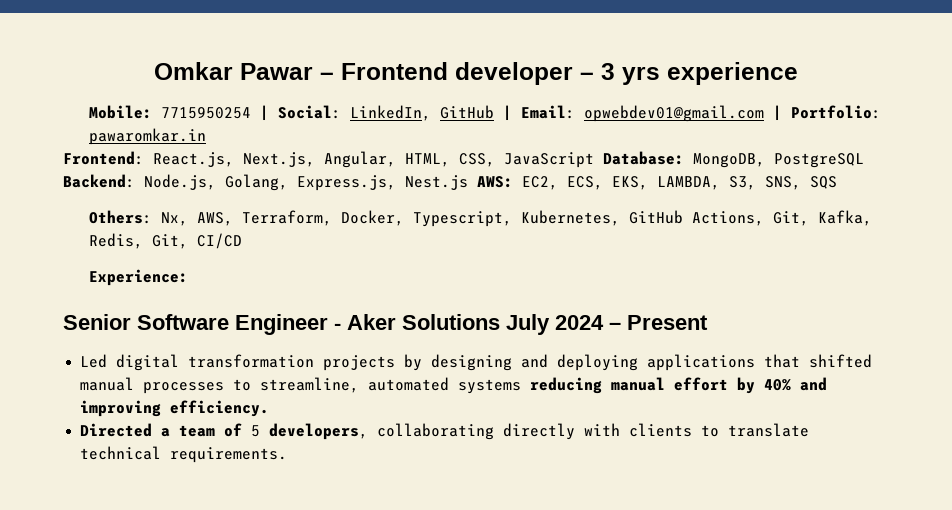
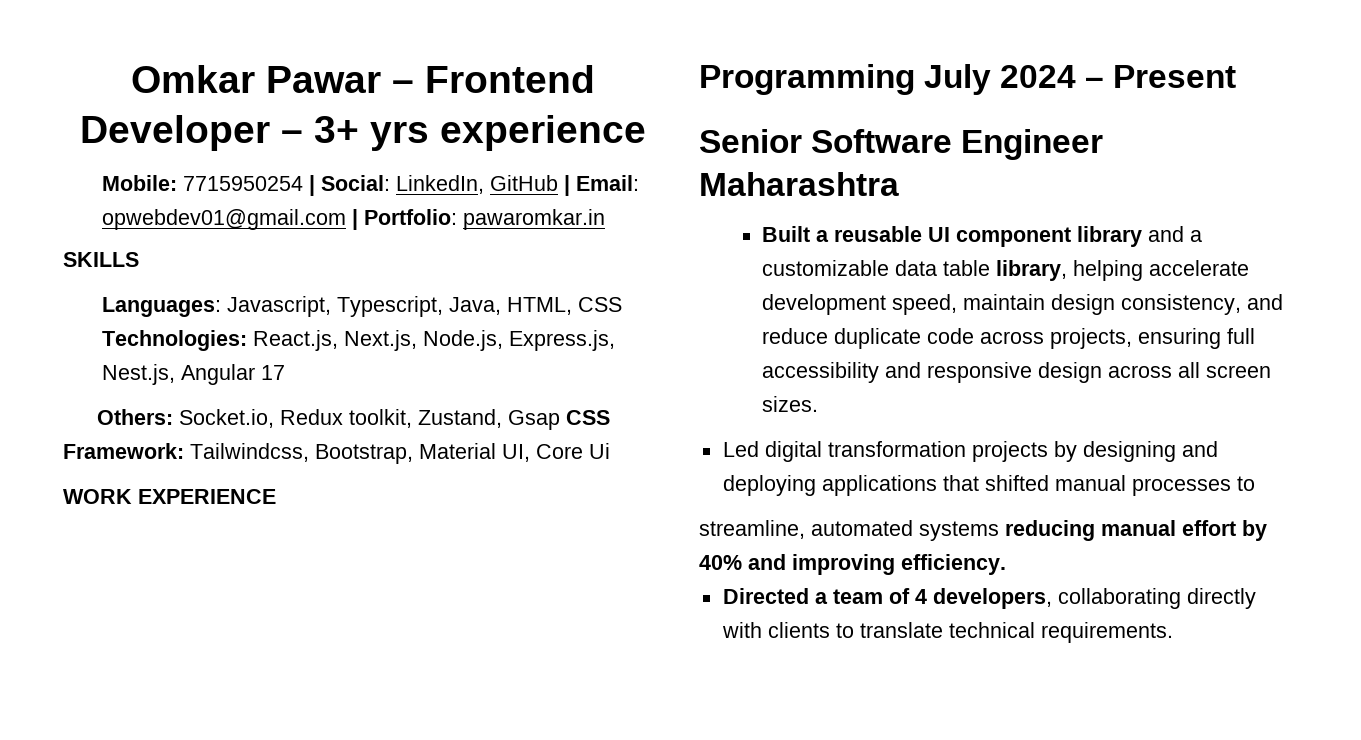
[455,62,615,85] developer – 3 -> [79,115,359,151] Developer – 3+
[63,151,864,168] [63,174,837,191] [88,210,872,227] [88,233,242,249] [88,269,188,286] [63,314,708,335] Frontend: React.js, Next.js, Angular, HTML, CSS, JavaScript Database: MongoDB, PostgreSQL Backend: Node.js, Golang, Express.js, Nest.js AWS: EC2, ECS, EKS, LAMBDA, S3, SNS, SQS // Others: Nx, AWS, Terraform, Docker, Typescript, Kubernetes, GitHub Actions, Git, Kafka, Redis, Git, CI/CD // Experience: // Senior Software Engineer - Aker Solutions July 2024 – Present -> [63,252,139,267] [102,296,623,317] [102,330,616,351] [102,364,286,385] [96,409,610,430] [63,443,610,464] [63,489,276,504] [699,64,1237,95] [699,129,1104,160] [699,172,899,196] [761,226,1202,247] [761,260,1249,281] [761,294,1283,315] [761,328,1255,349] [761,362,1271,383] [761,396,818,412] SKILLS // Languages: Javascript, Typescript, Java, HTML, CSS Technologies: React.js, Next.js, Node.js, Express.js, Nest.js, Angular 17 // Others: Socket.io, Redux toolkit, Zustand, Gsap CSS Framework: Tailwindcss, Bootstrap, Material UI, Core Ui // WORK EXPERIENCE // Programming July 2024 – Present // Senior Software Engineer Maharashtra // Built a reusable UI component library and a customizable data table library, helping accelerate development speed, maintain design consistency, and reduce duplicate code across projects, ensuring full accessibility and responsive design across all screen sizes.
(252, 385) none -> (1255, 483) //
[251,425,261,437] 5 -> [914,589,927,604] 4

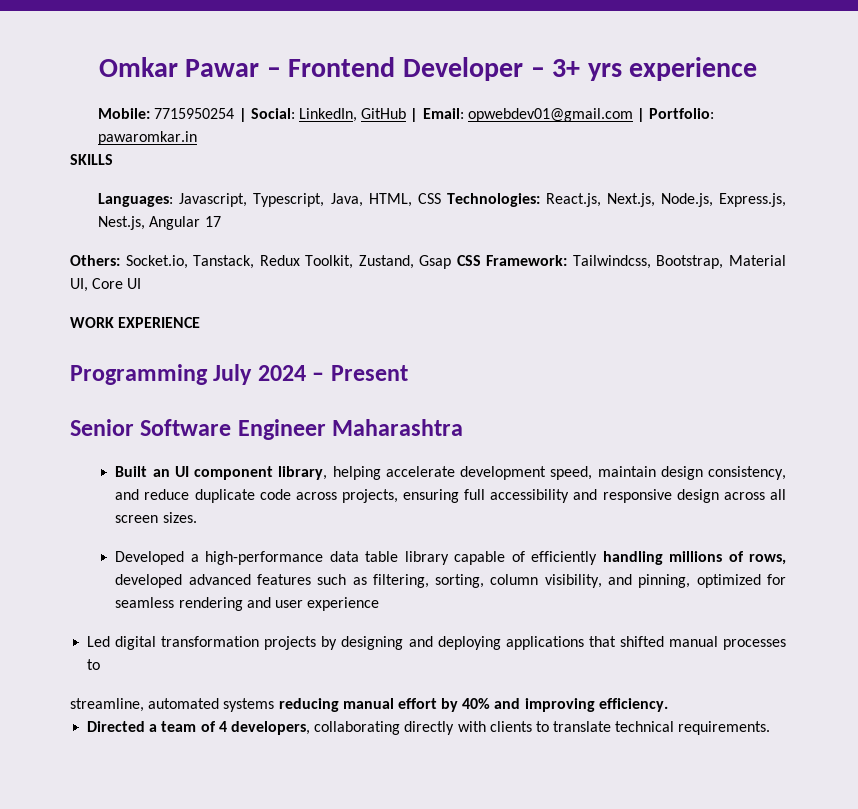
[279,409,412,428] Redux toolkit, -> [193,255,354,269] Tanstack, Redux Toolkit,
[589,443,610,459] Ui -> [127,278,142,289] UI
[815,226,1202,247] [761,260,990,276] a reusable UI component library and a customizable data table -> [152,466,274,480] an UI component
(818, 404) none -> [115,551,786,565] [115,574,786,588] [115,597,380,611] // Developed a high-performance data table library capable of efficiently handling millions of rows, developed advanced features such as filtering, sorting, column visibility, and pinning, optimized for seamless rendering and user experience

